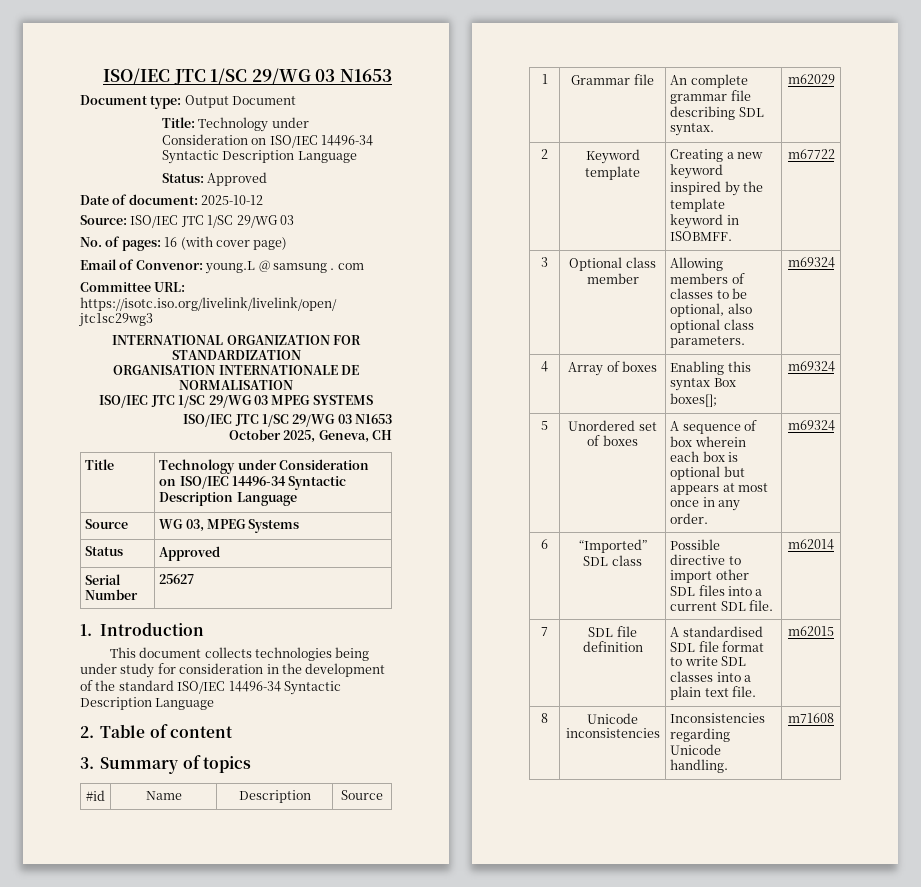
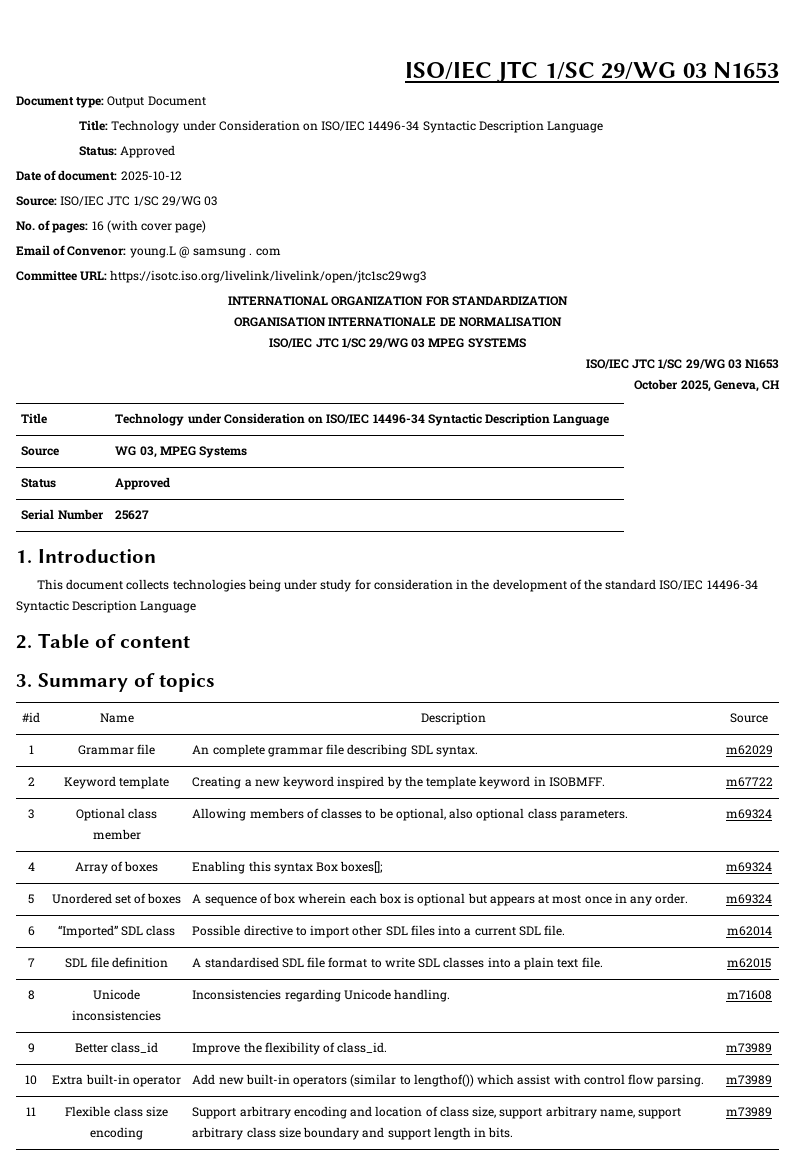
(834, 718) none -> [27,1043,35,1053] [74,1042,159,1053] [192,1042,388,1055] [726,1043,772,1053] [25,1075,37,1085] [52,1074,181,1087] [192,1074,705,1087] [726,1075,772,1085] [26,1107,36,1116] [65,1106,168,1117] [90,1127,143,1140] [192,1106,682,1119] [192,1127,514,1140] [726,1107,772,1117] // 9 | Better class_id | Improve the flexibility of class_id. | m73989 // 10 | Extra built-in operator | Add new built-in operators (similar to lengthof()) which assist with control flow parsing. | m73989 // 11 | Flexible class size encoding | Support arbitrary encoding and location of class size, support arbitrary name, support arbitrary class size boundary and support length in bits. | m73989

